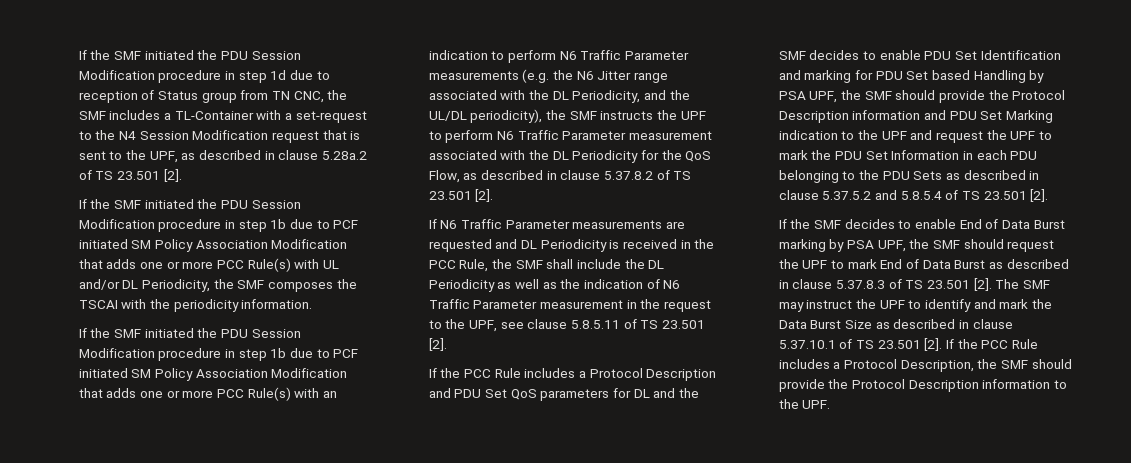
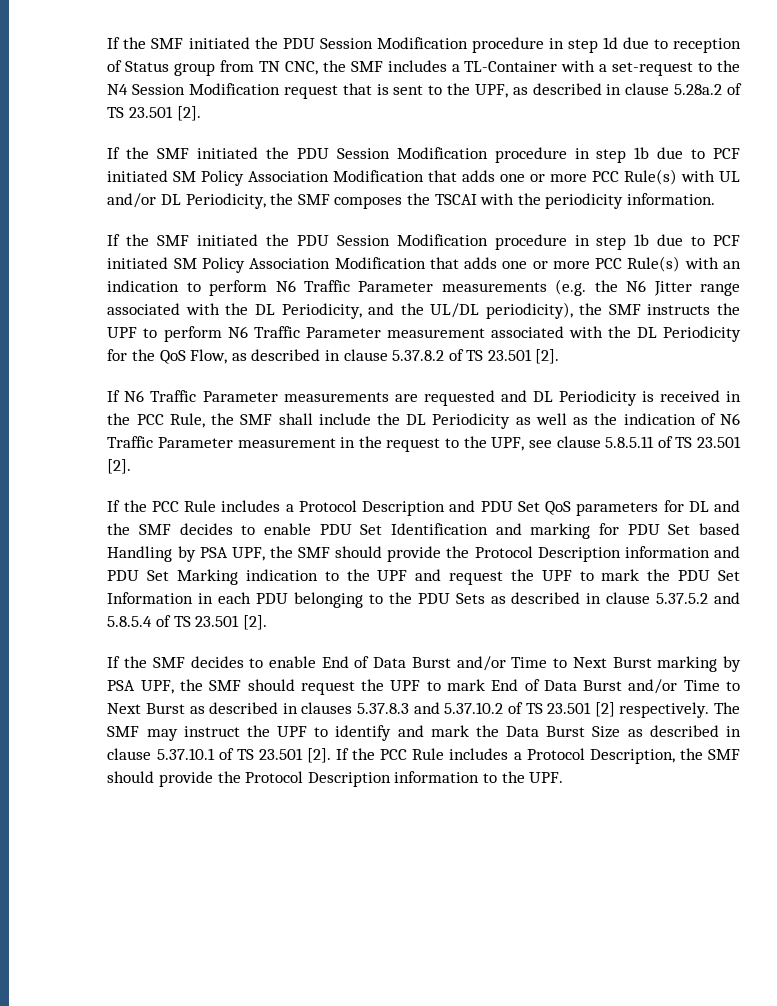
(1065, 224) none -> [456,656,652,671] and/or Time to Next Burst
[988,259,1069,269] [778,278,992,291] as described in clause 5.37.8.3 of TS 23.501 [2]. -> [628,679,740,694] [107,702,710,718] and/or Time to Next Burst as described in clauses 5.37.8.3 and 5.37.10.2 of TS 23.501 [2] respectively.

